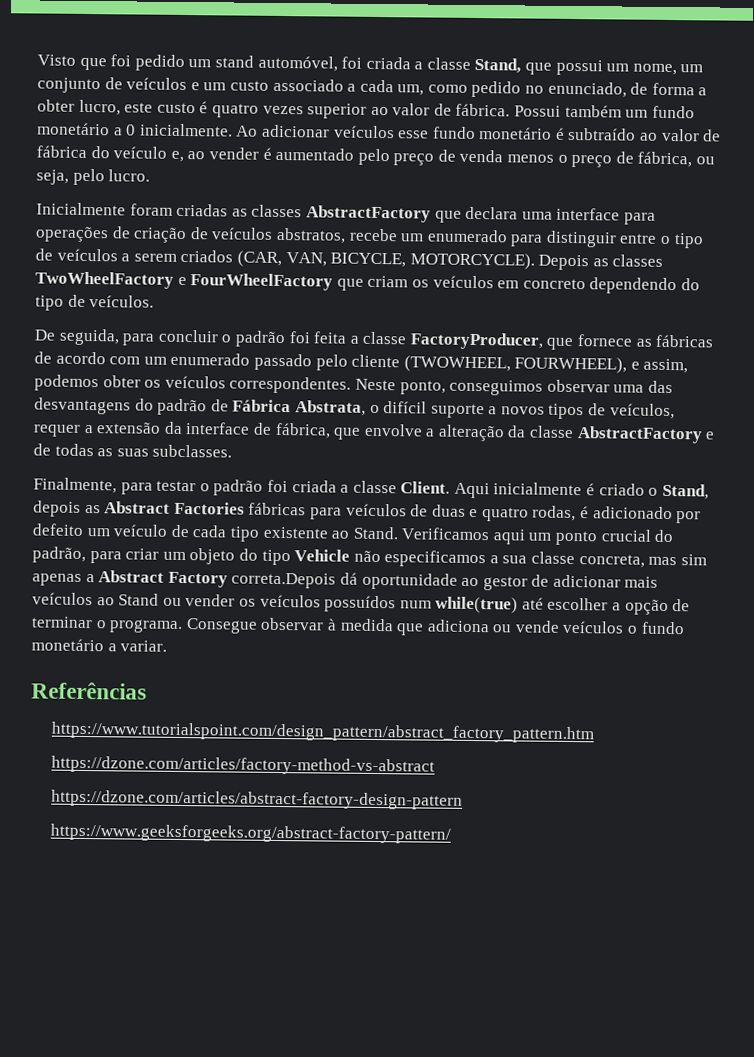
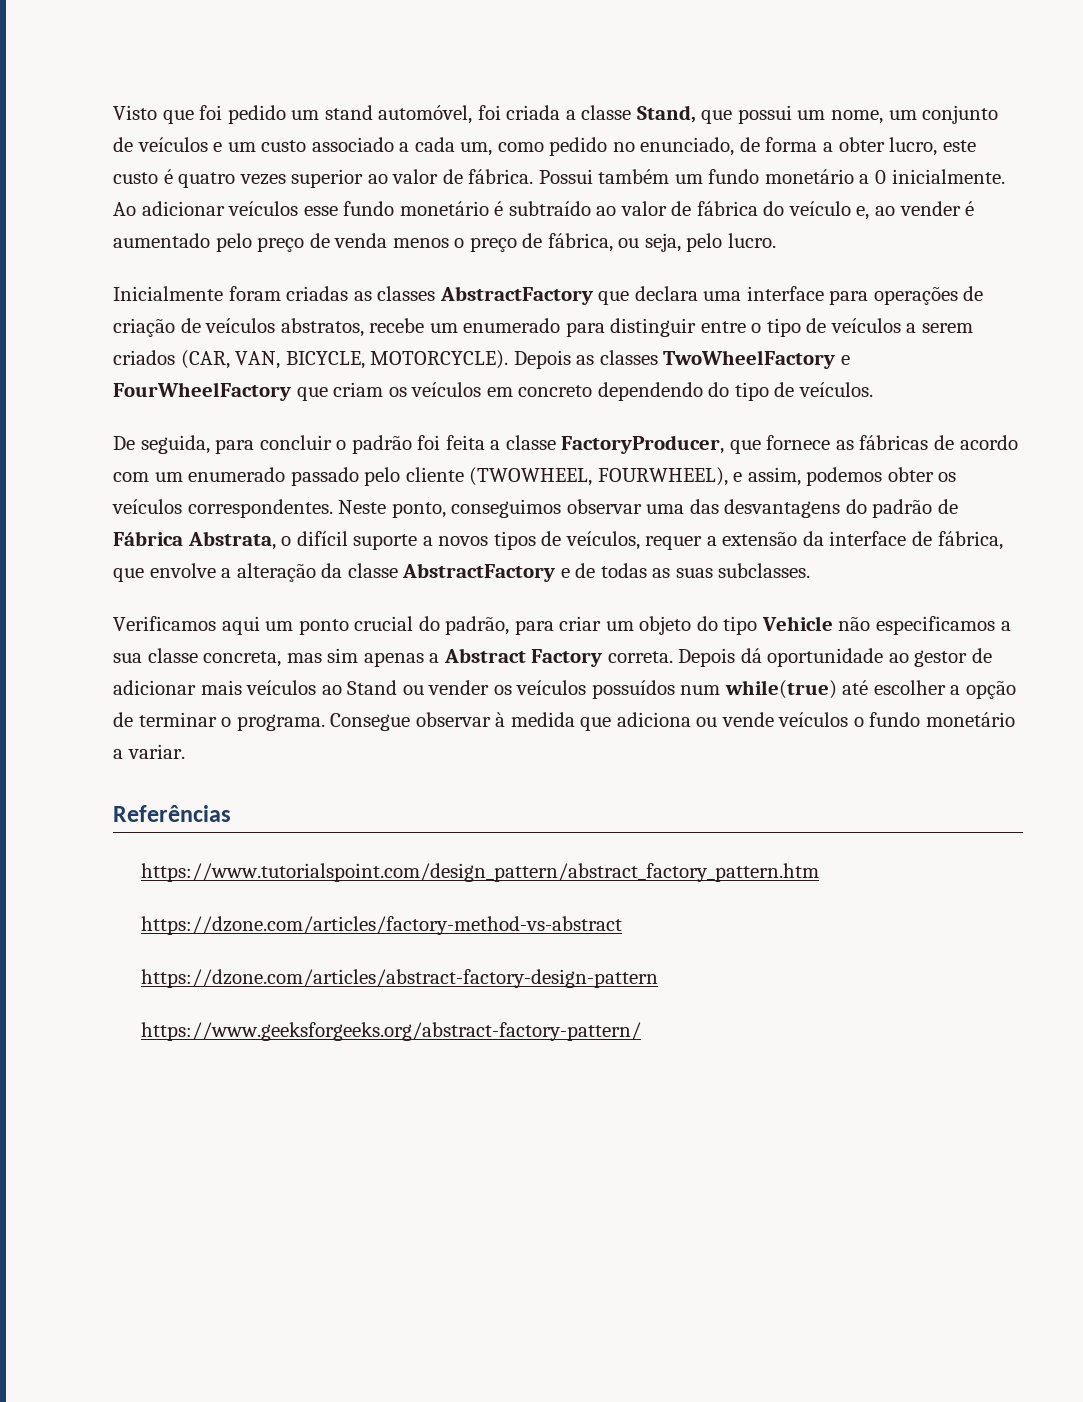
[33,477,709,500] [33,500,702,524] [32,523,399,542] Finalmente, para testar o padrão foi criada a classe Client. Aqui inicialmente é criado o Stand, depois as Abstract Factories fábricas para veículos de duas e quatro rodas, é adicionado por defeito um veículo de cada tipo existente ao Stand. -> (811, 570) none
[231,572,337,589] correta.Depois -> [607,648,736,667] correta. Depois

